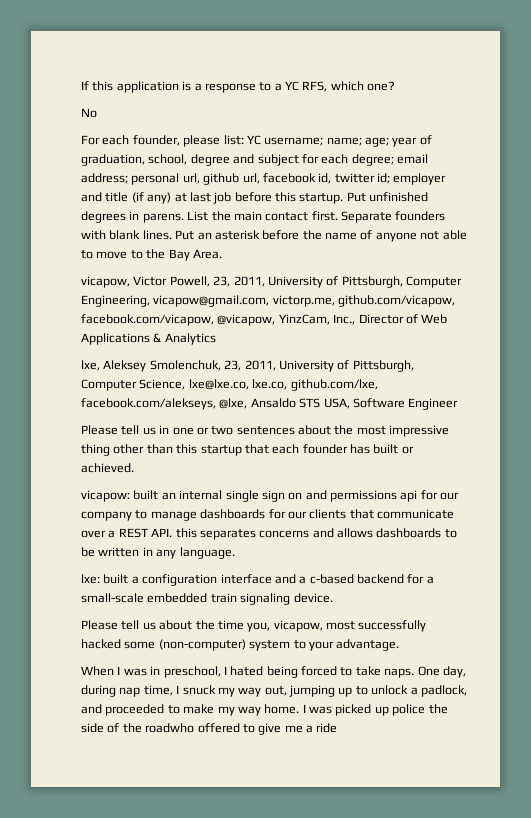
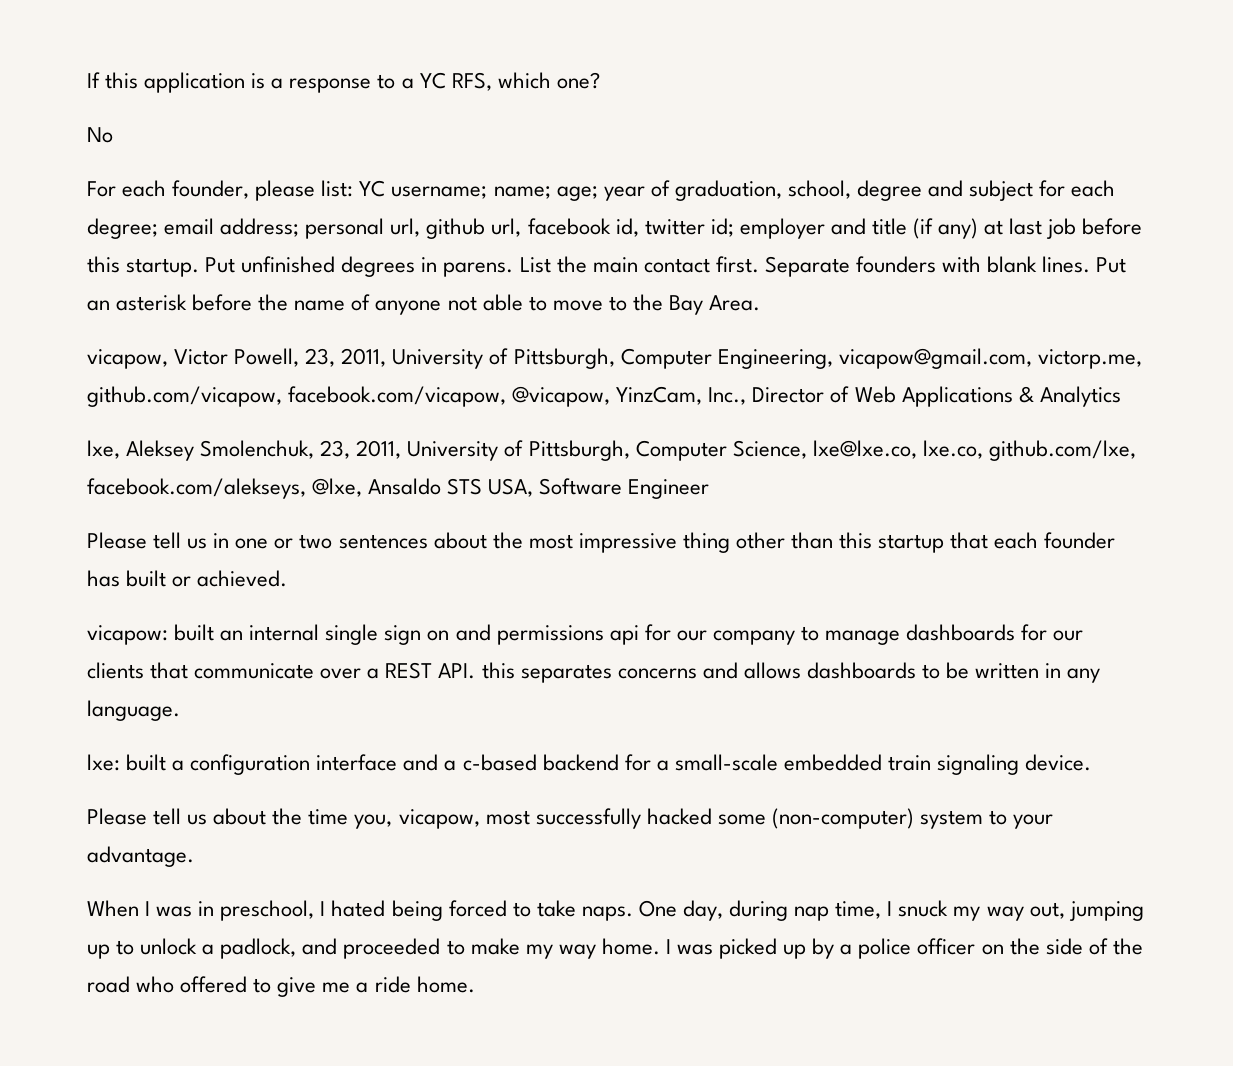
[392,704,426,716] police -> [812,938,1004,959] by a police officer on
[145,723,195,733] roadwho -> [87,976,175,993] road who
(338, 728) none -> [416,976,475,993] home.

